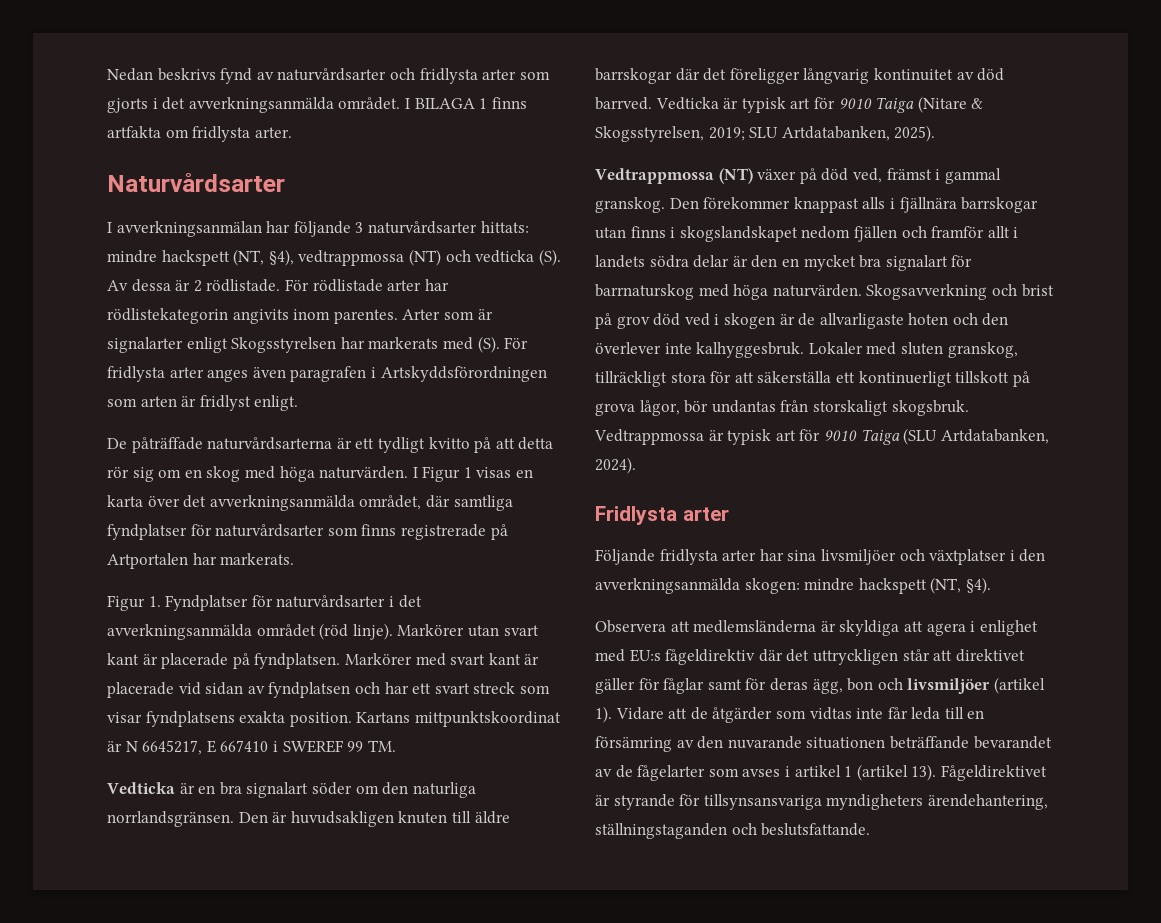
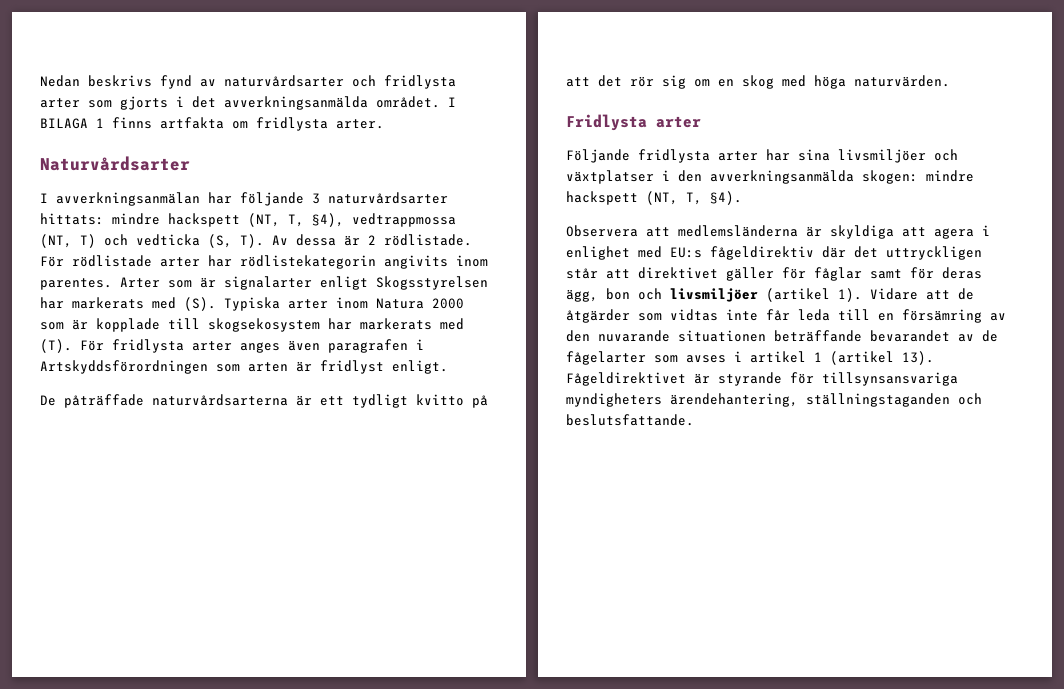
(265, 257) none -> [288,214,304,227] T,
[408,249,561,266] (NT) och vedticka (S). -> [40,234,264,248] (NT, T) och vedticka (S, T).
(500, 344) none -> [224,297,464,311] [40,318,464,332] [40,339,72,353] Typiska arter inom Natura 2000 som är kopplade till skogsekosystem har markerats med (T).
[518,437,554,450] detta -> [598,75,622,87] det
[412,466,534,482] [107,495,513,511] [107,524,508,540] [107,553,295,569] [107,595,422,611] [107,623,539,640] [107,653,540,669] [107,682,550,698] [107,711,561,727] [107,740,396,755] [107,782,476,798] [107,811,510,827] [595,68,1005,84] [595,96,984,113] [595,125,936,142] [595,168,1001,184] [595,197,1039,213] [595,226,1019,242] [595,255,973,271] [595,284,1054,300] [595,313,1009,329] [595,342,1018,358] [595,371,1030,387] [595,400,969,416] [594,428,1049,445] [595,457,636,474] I Figur 1 visas en karta över det avverkningsanmälda området, där samtliga fyndplatser för naturvårdsarter som finns registrerade på Artportalen har markerats. // Figur 1. Fyndplatser för naturvårdsarter i det avverkningsanmälda området (röd linje). Markörer utan svart kant är placerade på fyndplatsen. Markörer med svart kant är placerade vid sidan av fyndplatsen och har ett svart streck som visar fyndplatsens exakta position. Kartans mittpunktskoordinat är N 6645217, E 667410 i SWEREF 99 TM. // Vedticka är en bra signalart söder om den naturliga norrlandsgränsen. Den är huvudsakligen knuten till äldre barrskogar där det föreligger långvarig kontinuitet av död barrved. Vedticka är typisk art för 9010 Taiga (Nitare & Skogsstyrelsen, 2019; SLU Artdatabanken, 2025). // Vedtrappmossa (NT) växer på död ved, främst i gammal granskog. Den förekommer knappast alls i fjällnära barrskogar utan finns i skogslandskapet nedom fjällen och framför allt i landets södra delar är den en mycket bra signalart för barrnaturskog med höga naturvärden. Skogsavverkning och brist på grov död ved i skogen är de allvarligaste hoten och den överlever inte kalhyggesbruk. Lokaler med sluten granskog, tillräckligt stora för att säkerställa ett kontinuerligt tillskott på grova lågor, bör undantas från storskaligt skogsbruk. Vedtrappmossa är typisk art för 9010 Taiga (SLU Artdatabanken, 2024). -> (950, 81) none
(962, 585) none -> [686,192,702,205] T,

